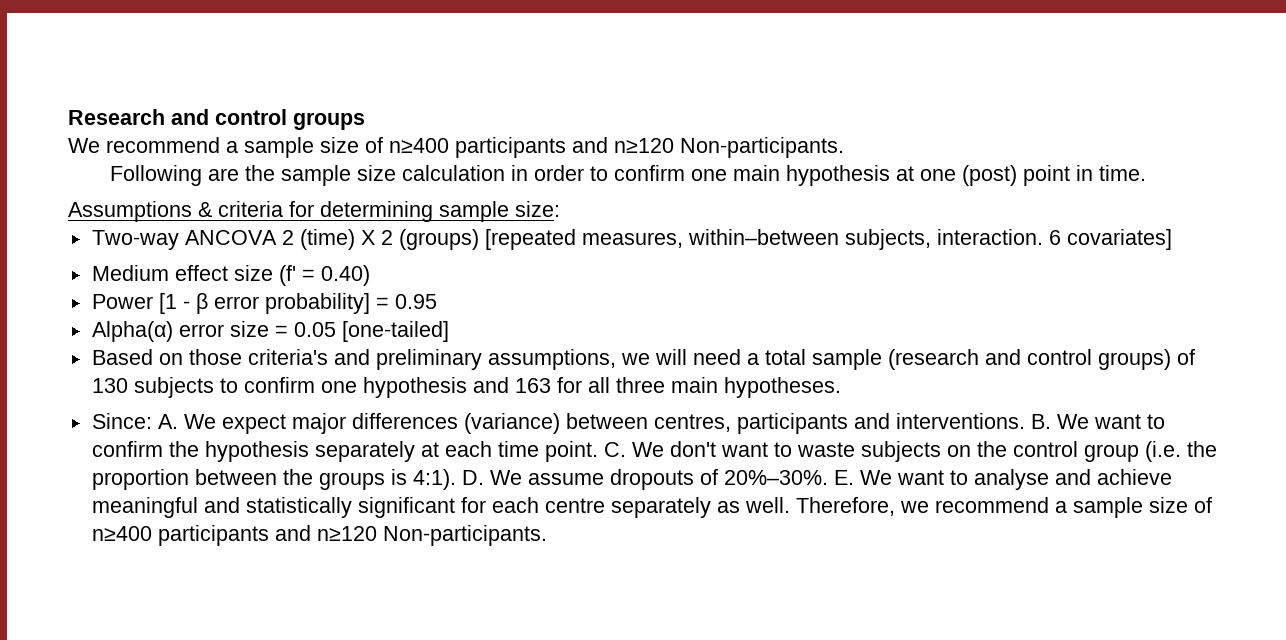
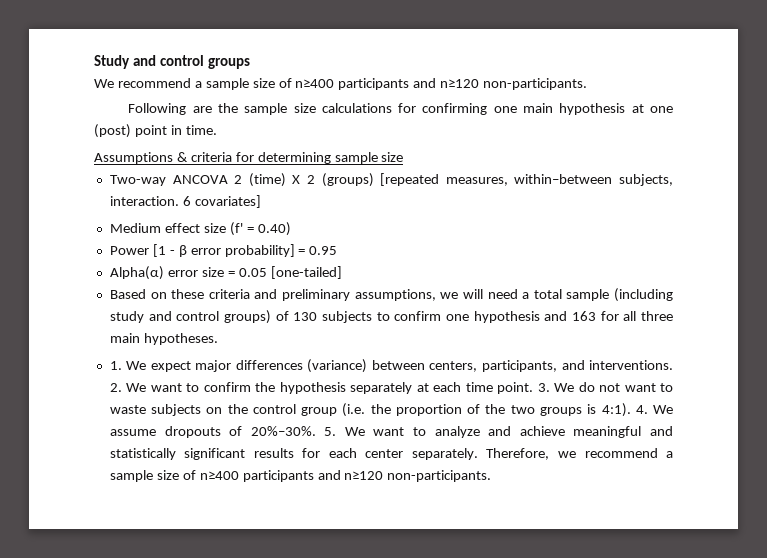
[68,109,165,125] Research -> [94,55,130,69] Study
[680,137,844,158] Non-participants. -> [483,78,588,90] non-participants.
[402,165,686,181] calculation in order to confirm -> [321,103,488,115] calculations for confirming
[515,201,560,217] size: -> [381,152,404,162] size
[188,349,328,365] those criteria's -> [171,289,250,299] these criteria
[887,349,979,370] (research -> [613,288,673,302] [109,311,144,323] (including study
[91,413,178,429] Since: A. -> [109,361,122,370] 1.
[653,413,848,434] centres, participants -> [429,360,557,372] centers, participants,
[1030,414,1051,429] B. -> [109,383,122,392] 2.
[603,441,716,457] C. We don't -> [537,382,621,392] 3. We do not
[194,469,313,485] between the -> [467,404,535,414] of the two
[461,470,484,485] D. -> [635,405,648,414] 4.
[833,469,1049,490] E. We want to analyse -> [324,426,480,438] 5. We want to analyze
(455, 507) none -> [253,448,294,458] results
[544,497,790,518] centre separately as well. -> [365,448,478,460] center separately.
[382,525,547,546] Non-participants. -> [387,470,492,482] non-participants.

